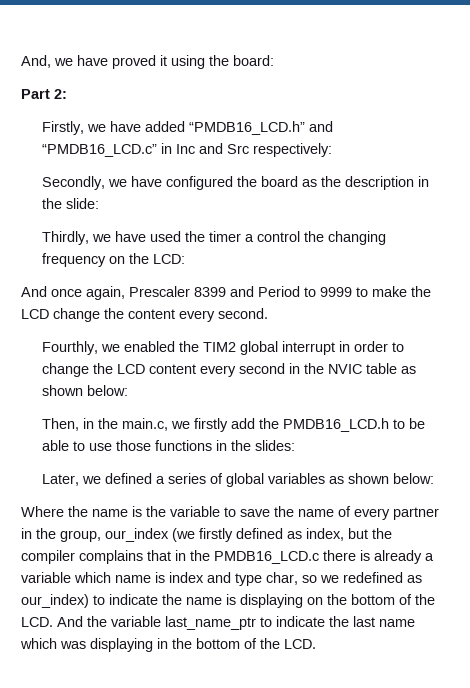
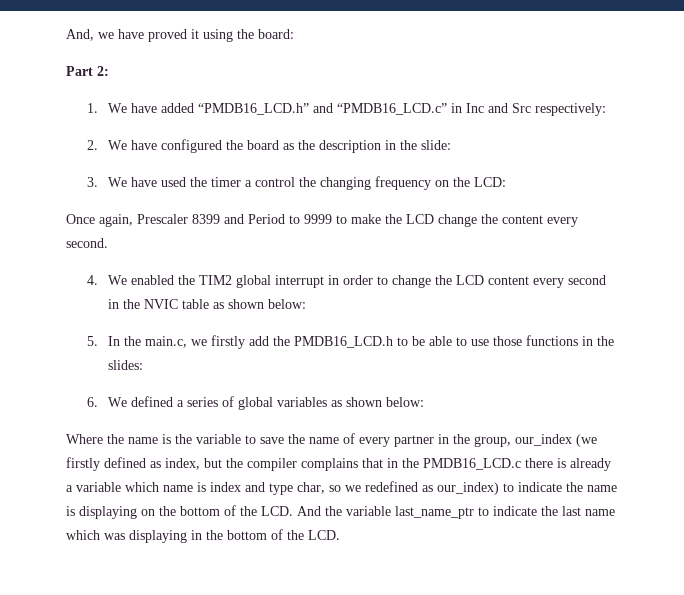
[41,121,106,135] Firstly, we -> [86,103,127,113] 1. We
[41,176,127,190] Secondly, we -> [86,140,127,150] 2. We
[41,231,111,245] Thirdly, we -> [86,177,127,187] 3. We
[21,286,82,297] And once -> [66,214,95,224] Once
[41,341,120,355] Fourthly, we -> [86,275,127,285] 4. We
[41,418,94,431] Then, in -> [86,336,120,346] 5. In
[41,474,101,486] Later, we -> [86,397,127,407] 6. We

